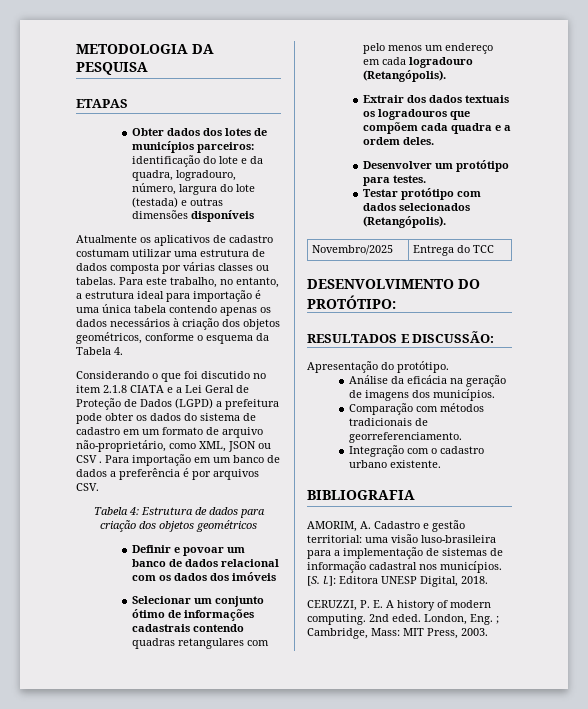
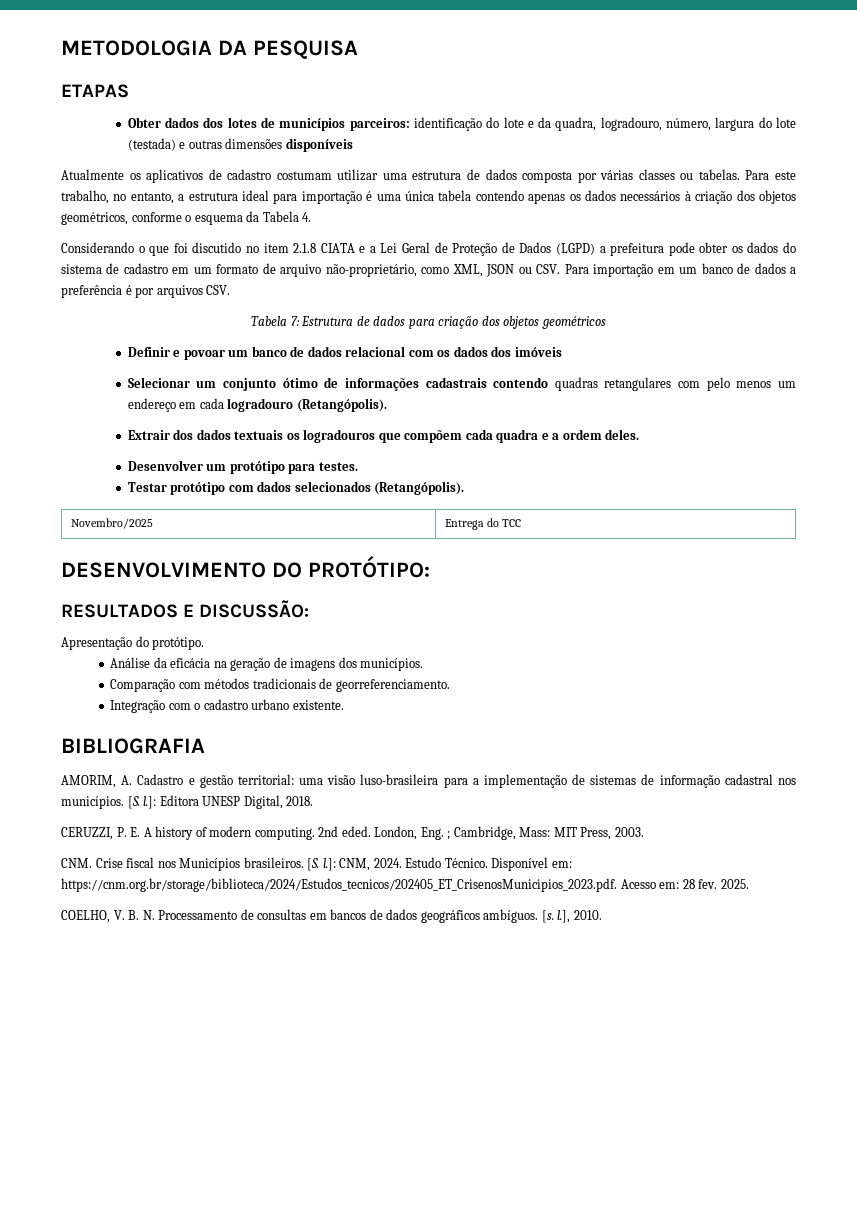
[76,455,102,463] CSV . -> [536,264,561,274] CSV.
[128,507,139,515] 4: -> [290,316,300,326] 7:
(488, 632) none -> [61,857,572,871] [61,878,749,892] [61,909,602,923] // CNM. Crise fiscal nos Municípios brasileiros. [S. l.]: CNM, 2024. Estudo Técnico. Disponível em: https://cnm.org.br/storage/biblioteca/2024/Estudos_tecnicos/202405_ET_CrisenosMunicipios_2023.pdf. Acesso em: 28 fev. 2025. // COELHO, V. B. N. Processamento de consultas em bancos de dados geográficos ambíguos. [s. l.], 2010.

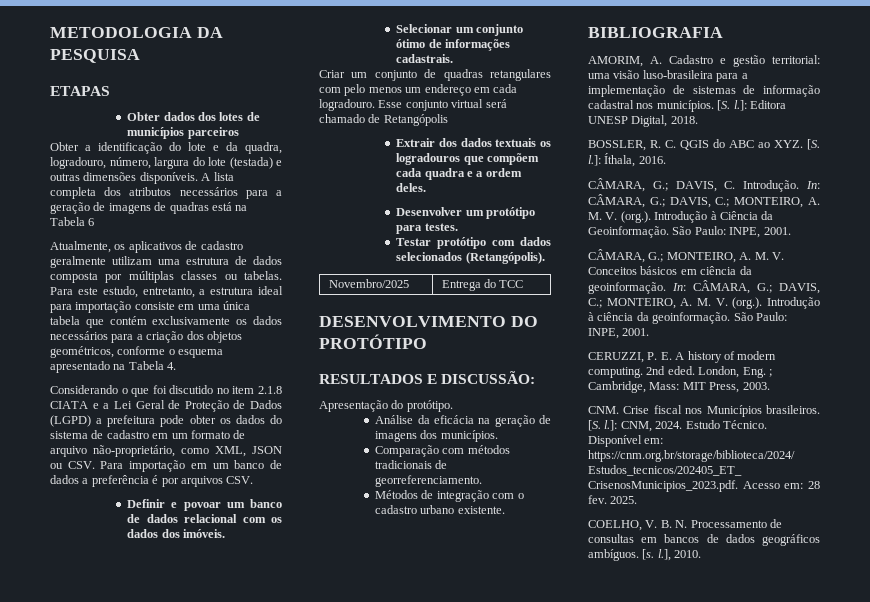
[349,118,410,131] parceiros: -> [187,127,239,139] [50,142,91,151] parceiros // Obter a
[285,138,353,152] [61,169,124,180] disponíveis // Atualmente -> [139,172,234,184] [50,187,282,199] [50,202,248,214] [50,217,95,226] [50,241,111,253] disponíveis. A lista completa dos atributos necessários para a geração de imagens de quadras está na Tabela 6 // Atualmente,
[276,169,379,181] costumam utilizar -> [50,256,152,268] geralmente utilizam
[600,170,634,180] várias -> [128,271,174,283] múltiplas
[61,190,174,204] trabalho, no entanto, -> [102,286,195,298] estudo, entretanto,
[366,191,373,201] é -> [134,302,195,310] consiste em
[475,190,566,204] contendo apenas -> [85,316,231,328] que contém exclusivamente
[684,191,691,201] à -> [111,334,143,343] para a
[246,211,260,222] da -> [50,361,126,373] apresentado na
[251,316,606,329] // Tabela 7: Estrutura de dados para criação dos objetos geométricos -> (254, 480) none
[514,347,562,357] imóveis -> [183,529,226,538] imóveis.
[425,377,549,388] cadastrais contendo -> [396,54,454,63] [319,69,437,81] cadastrais. // Criar um conjunto de
[227,398,387,412] logradouro (Retangópolis). -> [319,99,507,111] [319,114,448,126] logradouro. Esse conjunto virtual será chamado de Retangópolis
[308,556,430,578] PROTÓTIPO: -> [319,334,427,349] PROTÓTIPO
[110,700,166,713] Integração -> [375,490,489,502] Métodos de integração
(314, 801) none -> [588,139,820,151] [588,153,666,167] [588,178,820,192] [588,194,820,208] [588,211,774,223] [588,226,791,238] [588,249,784,263] [588,266,752,275] [588,280,820,294] [588,297,820,309] [588,312,787,324] [588,328,650,339] // BOSSLER, R. C. QGIS do ABC ao XYZ. [S. l.]: Íthala, 2016. // CÂMARA, G.; DAVIS, C. Introdução. In: CÂMARA, G.; DAVIS, C.; MONTEIRO, A. M. V. (org.). Introdução à Ciência da Geoinformação. São Paulo: INPE, 2001. // CÂMARA, G.; MONTEIRO, A. M. V. Conceitos básicos em ciência da geoinformação. In: CÂMARA, G.; DAVIS, C.; MONTEIRO, A. M. V. (org.). Introdução à ciência da geoinformação. São Paulo: INPE, 2001.

